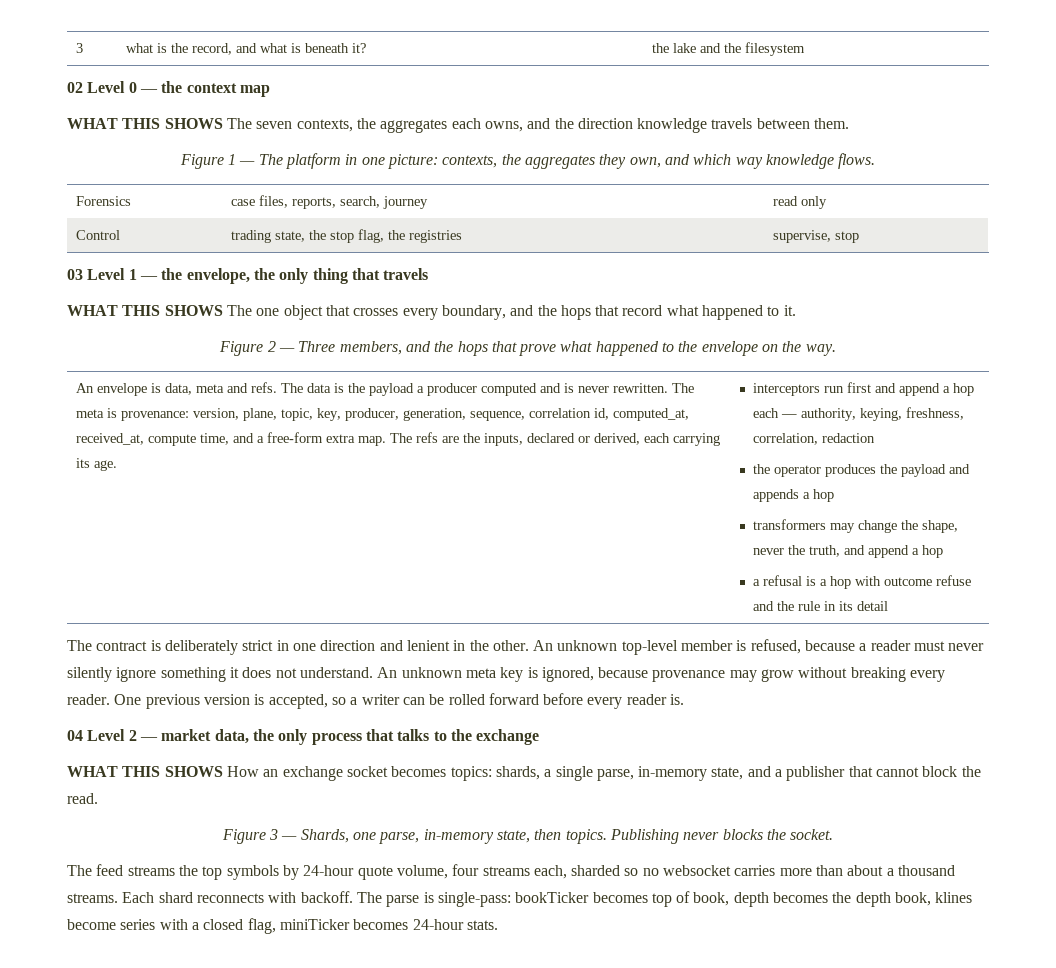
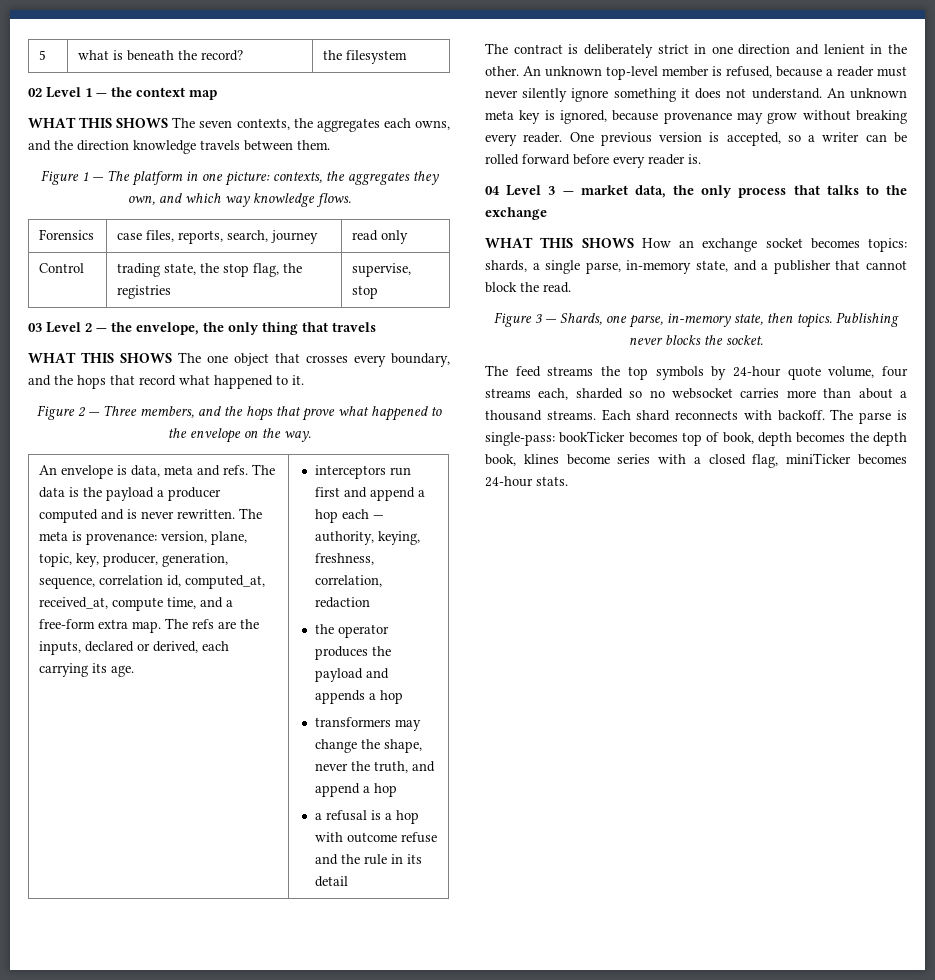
[75,43,83,53] [125,43,366,55] [651,43,721,53] 3 | what is the record, and what is beneath it? | the lake and -> [39,50,47,60] [78,50,244,61] 5 | what is beneath the record? |
[128,82,137,93] 0 -> [85,88,92,97] 1
[128,269,137,280] 1 -> [85,323,92,332] 2
[128,730,137,741] 2 -> [548,186,556,195] 3

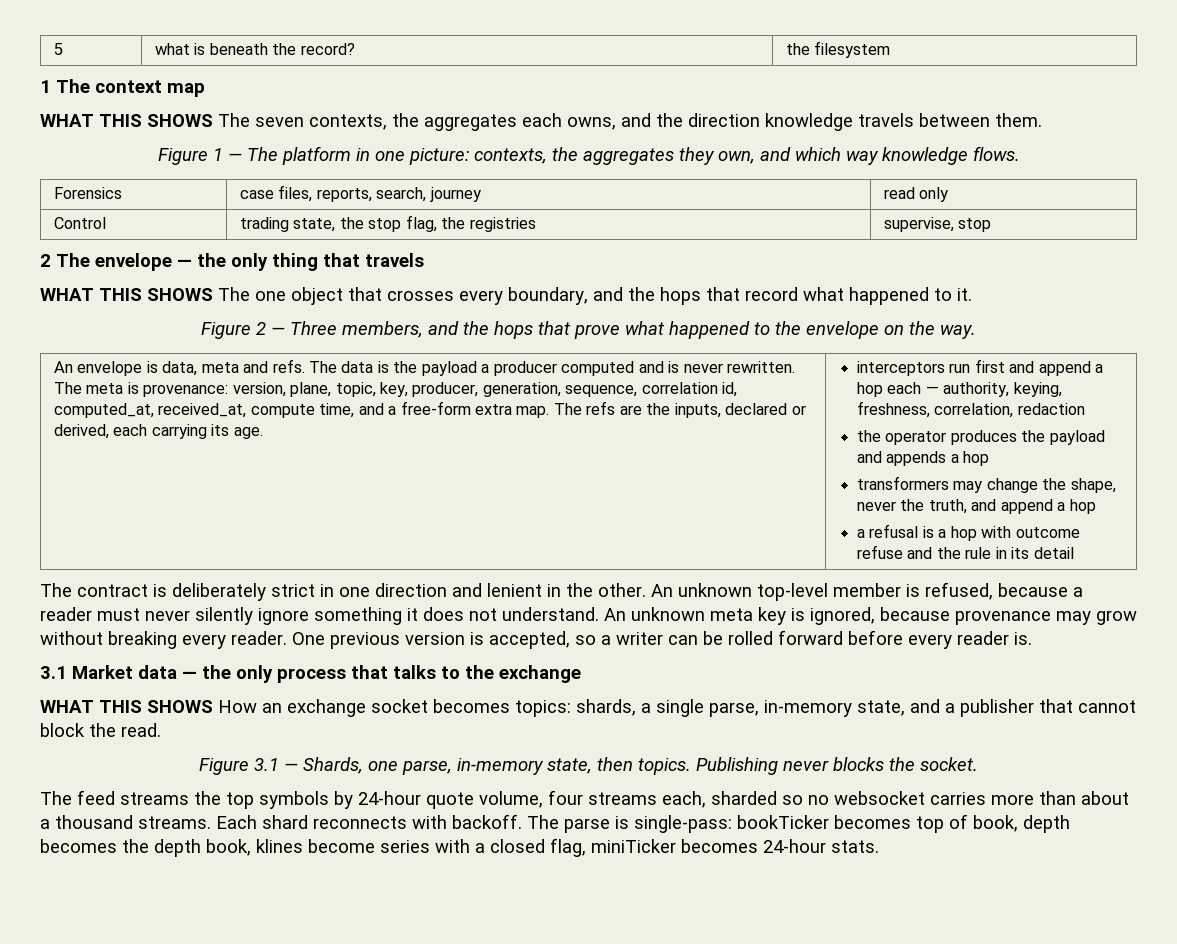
[28,87,132,98] 02 Level 1 — the -> [40,79,90,93] 1 The
[28,322,199,335] 03 Level 2 — the envelope, -> [40,253,192,271] 2 The envelope —
[485,185,666,198] 04 Level 3 — market data, -> [40,665,197,679] 3.1 Market data —
[535,314,542,323] 3 -> [254,758,279,771] 3.1

